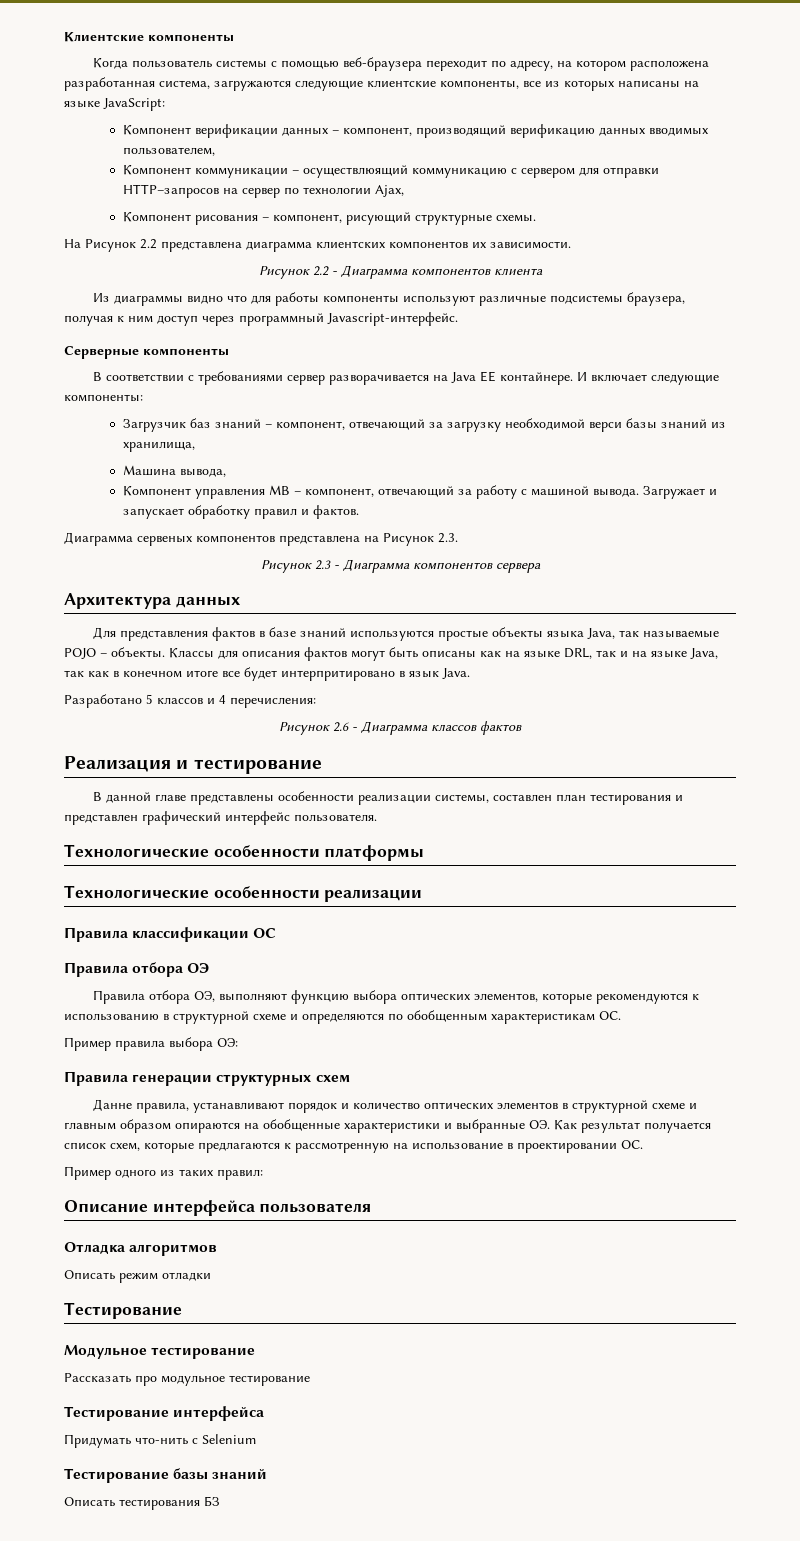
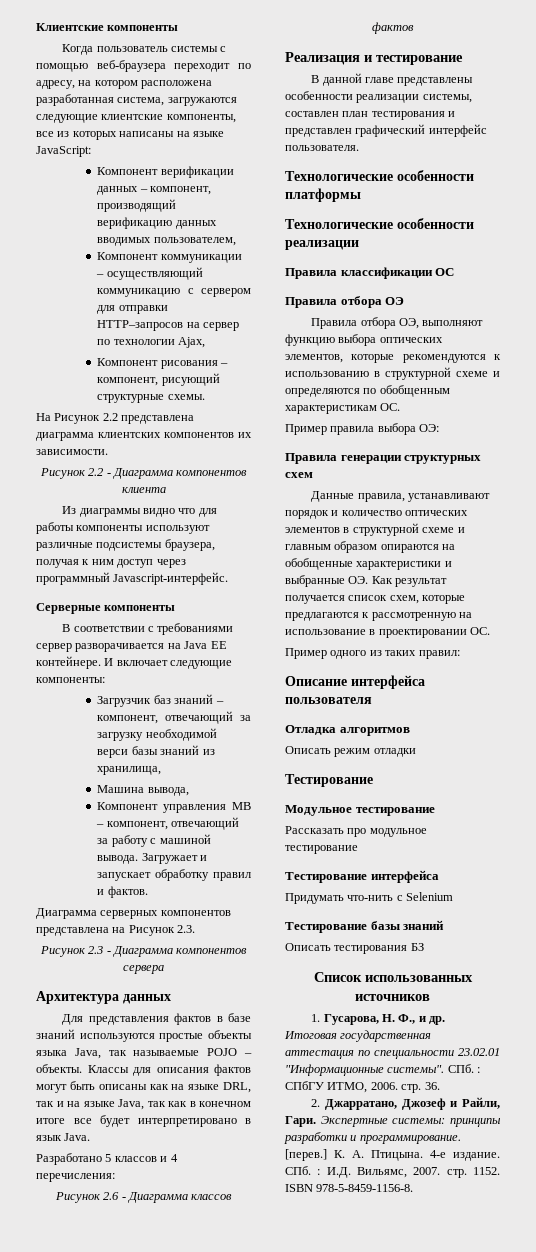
[303,165,409,178] осуществлюящий -> [106,267,203,280] осуществляющий
[499,372,573,385] контайнере. -> [36,656,101,669] контейнере.
[137,536,193,546] сервеных -> [100,910,159,919] серверных
[281,670,395,681] интерпритировано -> [137,1118,237,1127] интерпретировано
[92,1099,132,1111] Данне -> [311,491,355,502] Данные
(220, 1501) none -> [313,972,473,982] [355,994,430,1001] [311,1014,446,1025] [284,1030,432,1042] [285,1048,500,1059] [285,1064,481,1076] [285,1081,440,1093] [311,1097,500,1110] [285,1116,501,1127] [284,1132,461,1144] [285,1149,500,1161] [285,1166,500,1178] [285,1184,414,1192] // Список использованных источников // 1. Гусарова, Н. Ф., и др. Итоговая государственная аттестация по специальности 23.02.01 "Информационные системы". СПб. : СПбГУ ИТМО, 2006. стр. 36. // 2. Джарратано, Джозеф и Райли, Гари. Экспертные системы: принципы разработки и программирование. [перев.] К. А. Птицына. 4-е издание. СПб. : И.Д. Вильямс, 2007. стр. 1152. ISBN 978-5-8459-1156-8.

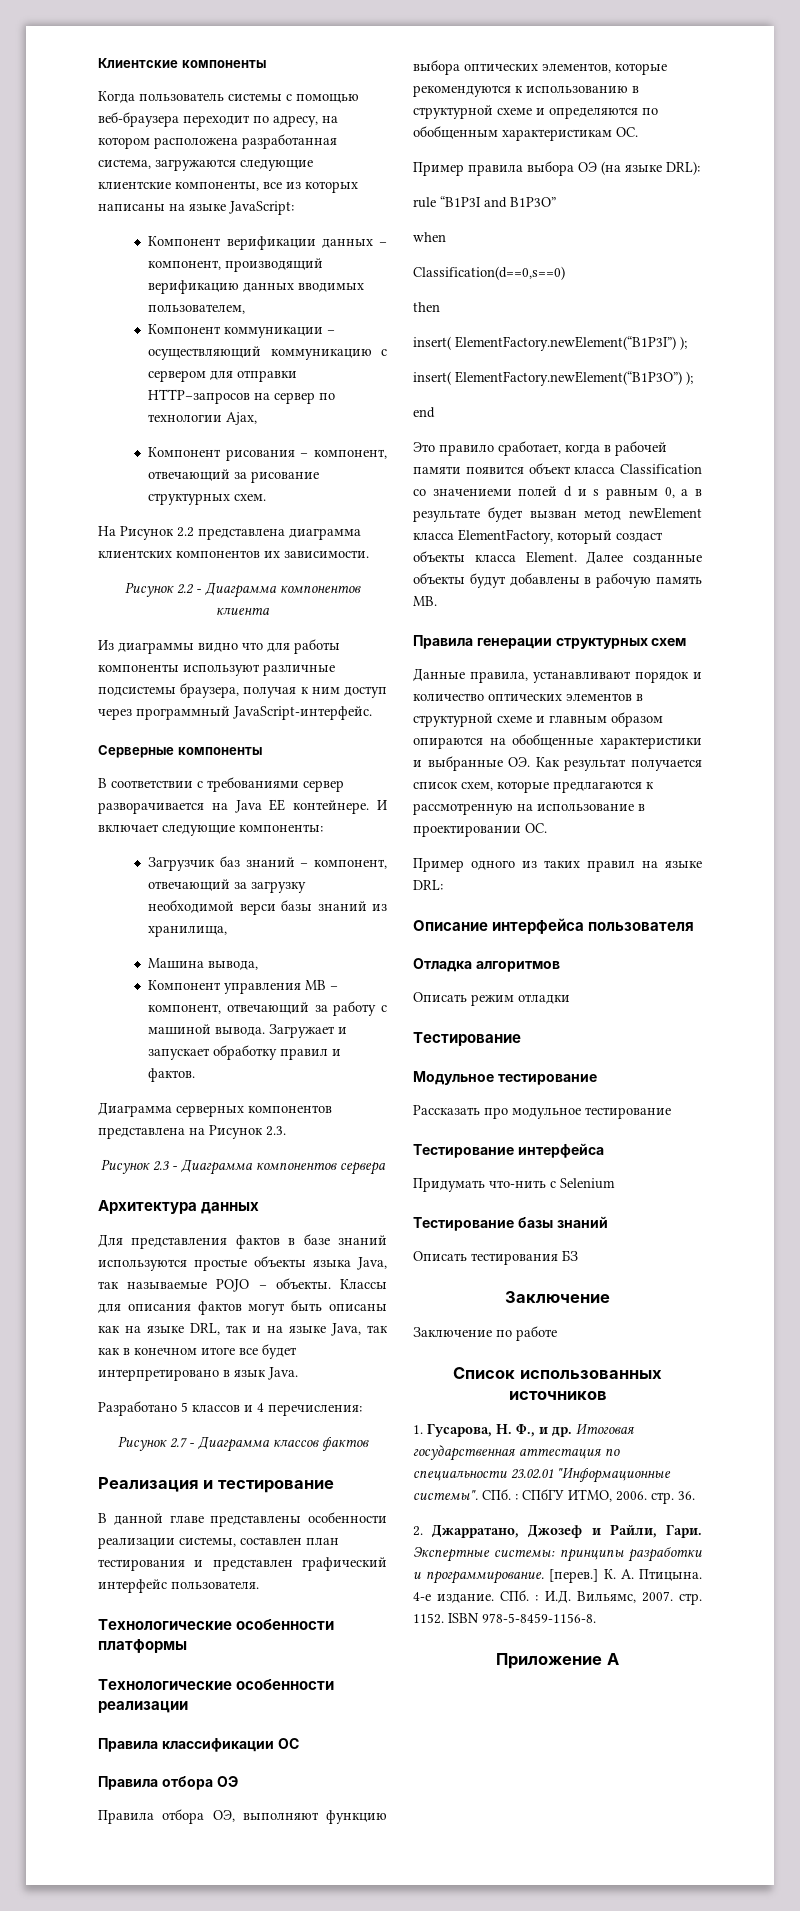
[161,373,220,386] [97,394,205,403] рисующий структурные схемы. -> [148,469,320,483] [148,493,267,505] отвечающий за рисование структурных схем.
[113,572,229,585] Javascript-интерфейс. -> [233,706,372,720] JavaScript-интерфейс.
[103,1192,120,1200] 2.6 -> [169,1438,187,1448] 2.7
[419,424,440,432] ОЭ: -> [578,161,700,175] [413,196,556,208] [413,232,446,242] [413,266,565,280] [413,302,440,312] [413,336,687,351] [413,371,693,386] [413,407,435,418] [413,441,667,456] [413,463,702,474] [413,486,702,500] [413,507,702,522] [413,529,663,544] [413,551,702,565] [413,573,702,588] [413,596,437,606] ОЭ (на языке DRL): // rule “B1P3I and B1P3O” // when // Classification(d==0,s==0) // then // insert( ElementFactory.newElement(“B1P3I”) ); // insert( ElementFactory.newElement(“B1P3O”) ); // end // Это правило сработает, когда в рабочей памяти появится объект класса Classification со значениеми полей d и s равным 0, а в результате будет вызван метод newElement класса ElementFactory, который создаст объекты класса Element. Далее созданные объекты будут добавлены в рабочую память МВ.
[418,650,460,659] правил: -> [587,860,702,872] [413,880,443,890] правил на языке DRL:
(424, 947) none -> [505,1291,610,1303] [413,1326,557,1341] // Заключение // Заключение по работе
(414, 1188) none -> [496,1653,619,1669] // Приложение А

